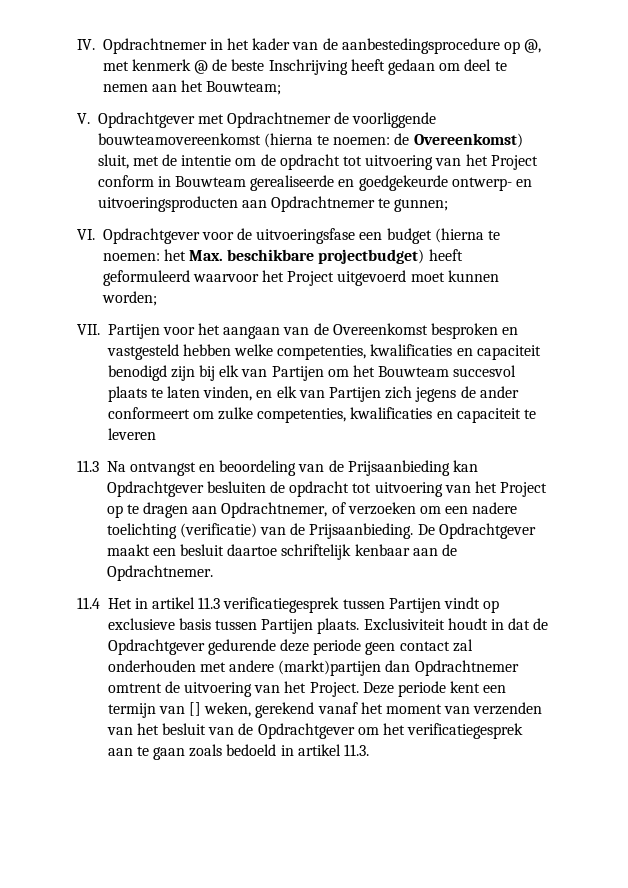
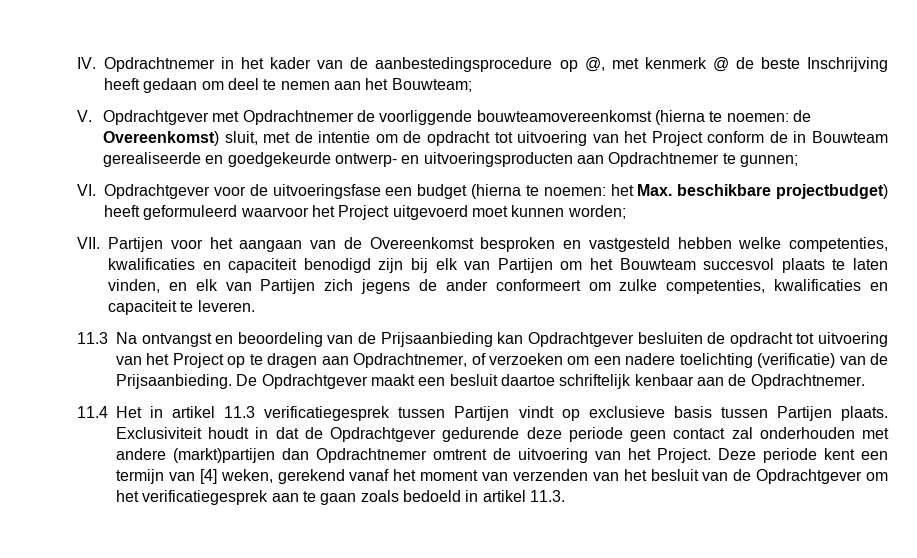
(154, 181) none -> [769,131,788,143] de
[107,428,156,440] leveren -> [197,300,255,312] leveren.
[189,702,202,716] [] -> [199,469,217,484] [4]

